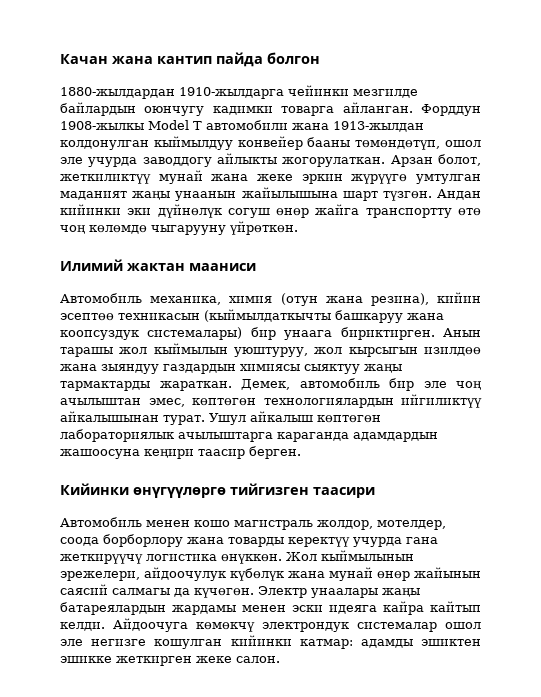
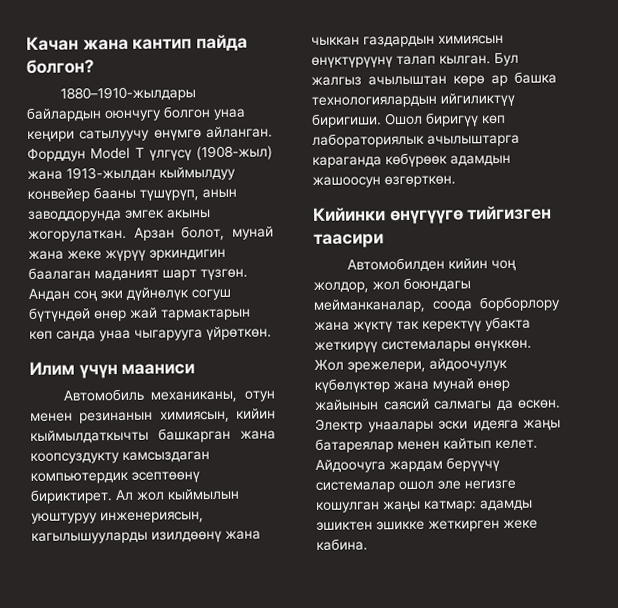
[267,52,320,64] [60,85,418,99] [60,102,335,116] болгон // 1880-жылдардан 1910-жылдарга чейинки мезгилде байлардын оюнчугу кадимки товарга -> [26,59,94,74] [59,86,196,102] [26,106,246,122] [27,129,202,142] болгон? // 1880–1910-жылдары байлардын оюнчугу болгон унаа кеңири сатылуучу өнүмгө
[60,121,144,130] 1908-жылкы -> (86, 154) none
[206,120,288,130] автомобили -> [148,145,273,161] үлгүсү (1908-жыл)
[60,140,149,150] колдонулган -> (156, 174) none
[355,140,482,150] [60,153,277,167] төмөндөтүп, ошол эле учурда заводдогу айлыкты -> [139,188,237,201] [28,209,211,222] түшүрүп, анын заводдорунда эмгек акыны
[60,174,151,184] жеткиликтүү -> (226, 233) none
[301,174,481,184] [60,187,338,201] эркин жүрүүгө умтулган маданият жаңы унаанын жайылышына -> [105,248,226,262] [28,267,159,282] жүрүү эркиндигин баалаган маданият
[60,204,121,215] кийинки -> [73,290,97,302] соң
[276,204,481,218] [60,225,226,235] өнөр жайга транспортту өтө чоң көлөмдө чыгарууну -> [29,307,251,322] [29,329,203,342] бүтүндөй өнөр жай тармактарын көп санда унаа чыгарууга
[60,259,185,271] Илимий жактан -> [29,361,118,379] Илим үчүн
[150,292,482,306] [60,309,444,323] [60,327,481,340] [60,343,481,357] [60,364,402,374] [60,378,481,391] [60,394,482,408] [60,411,381,425] [60,429,438,442] [60,446,301,459] механика, химия (отун жана резина), кийин эсептөө техникасын (кыймылдаткычты башкаруу жана коопсуздук системалары) бир унаага бириктирген. Анын тарашы жол кыймылын уюштуруу, жол кырсыгын изилдөө жана зыяндуу газдардын химиясы сыяктуу жаңы тармактарды жараткан. Демек, автомобиль бир эле чоң ачылыштан эмес, көптөгөн технологиялардын ийгиликтүү айкалышынан турат. Ушул айкалыш көптөгөн лабораториялык ачылыштарга караганда адамдардын жашоосуна кеңири таасир берген. -> [150,390,276,403] [30,408,276,424] [30,427,276,444] [30,451,210,464] [30,471,200,484] [30,488,240,504] [31,511,204,524] [31,530,261,544] [311,34,504,48] [311,52,519,68] [311,71,557,87] [311,92,515,108] [312,112,506,128] [312,132,520,148] [312,152,511,168] [312,175,456,188] механиканы, отун менен резинанын химиясын, кийин кыймылдаткычты башкарган жана коопсуздукту камсыздаган компьютердик эсептөөнү бириктирет. Ал жол кыймылын уюштуруу инженериясын, кагылышууларды изилдөөнү жана чыккан газдардын химиясын өнүктүрүүнү талап кылган. Бул жалгыз ачылыштан көрө ар башка технологиялардын ийгиликтүү биригиши. Ошол биригүү көп лабораториялык ачылыштарга караганда көбүрөөк адамдын жашоосун өзгөрткөн.
[133,487,226,498] өнүгүүлөргө -> [389,209,464,225] өнүгүүгө
[60,517,446,530] [60,534,438,547] [60,554,217,564] Автомобиль менен кошо магистраль жолдор, мотелдер, соода борборлору жана товарды керектүү учурда гана жеткирүүчү логистика -> [346,257,516,273] [313,277,471,293] [313,296,561,313] [314,316,531,333] [314,340,471,353] Автомобилден кийин чоң жолдор, жол боюндагы мейманканалар, соода борборлору жана жүктү так керектүү убакта жеткирүү системалары
[321,550,414,561] кыймылынын -> (344, 365) none
[230,568,284,581] күбөлүк -> [314,378,390,393] күбөлүктөр
[194,588,254,598] күчөгөн. -> [518,399,561,409] өскөн.
[382,588,420,597] [60,601,481,615] [60,618,349,632] жаңы батареялардын жардамы менен эски идеяга кайра кайтып келди. Айдоочуга көмөкчү электрондук -> [438,419,561,432] [315,438,538,453] [315,457,500,473] эски идеяга жаңы батареялар менен кайтып келет. Айдоочуга жардам берүүчү
[230,635,292,646] кийинки -> [383,500,421,513] жаңы
[236,656,280,663] салон. -> [316,538,368,551] кабина.

